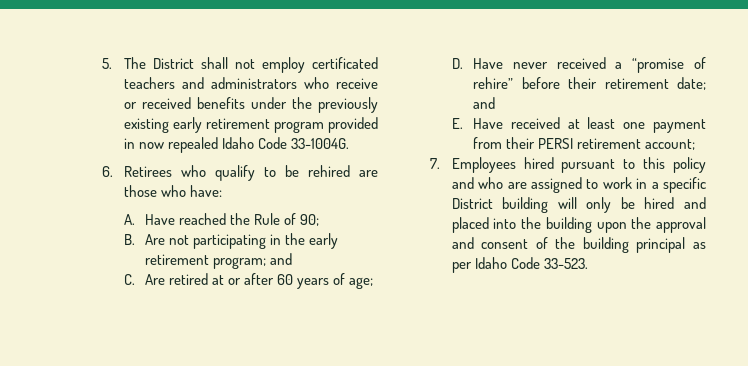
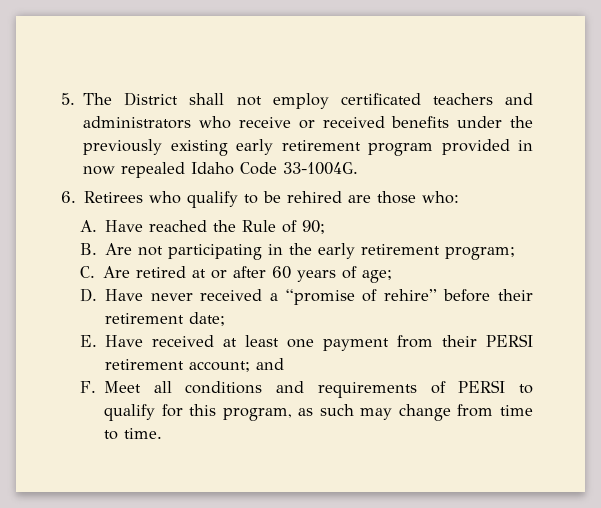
[160,185,222,197] who have: -> [422,191,460,204] who:
[270,253,293,265] and -> (516, 253) none
[473,97,496,109] and -> (226, 319) none
[430,157,706,173] [451,177,706,193] [451,197,706,213] [451,217,706,233] [451,237,706,253] [451,257,588,273] // 7. Employees hired pursuant to this policy and who are assigned to work in a specific District building will only be hired and placed into the building upon the approval and consent of the building principal as per Idaho Code 33-523. -> [256,358,285,370] [79,380,533,398] [104,404,533,421] [104,428,163,440] and // F. Meet all conditions and requirements of PERSI to qualify for this program, as such may change from time to time.

